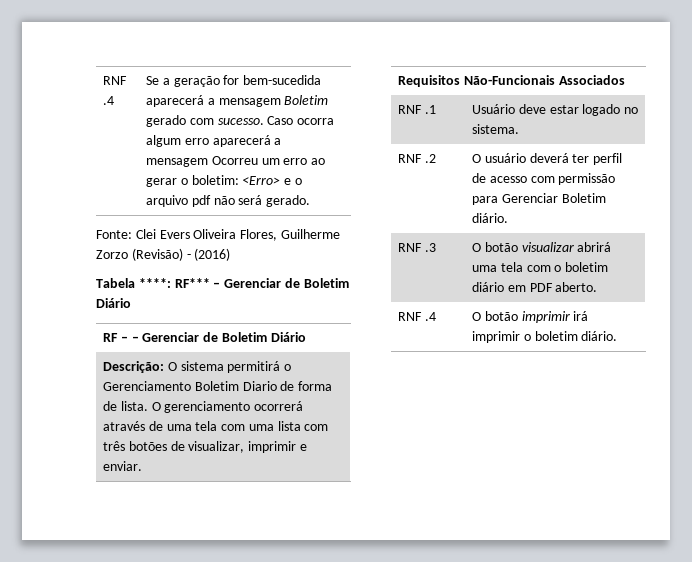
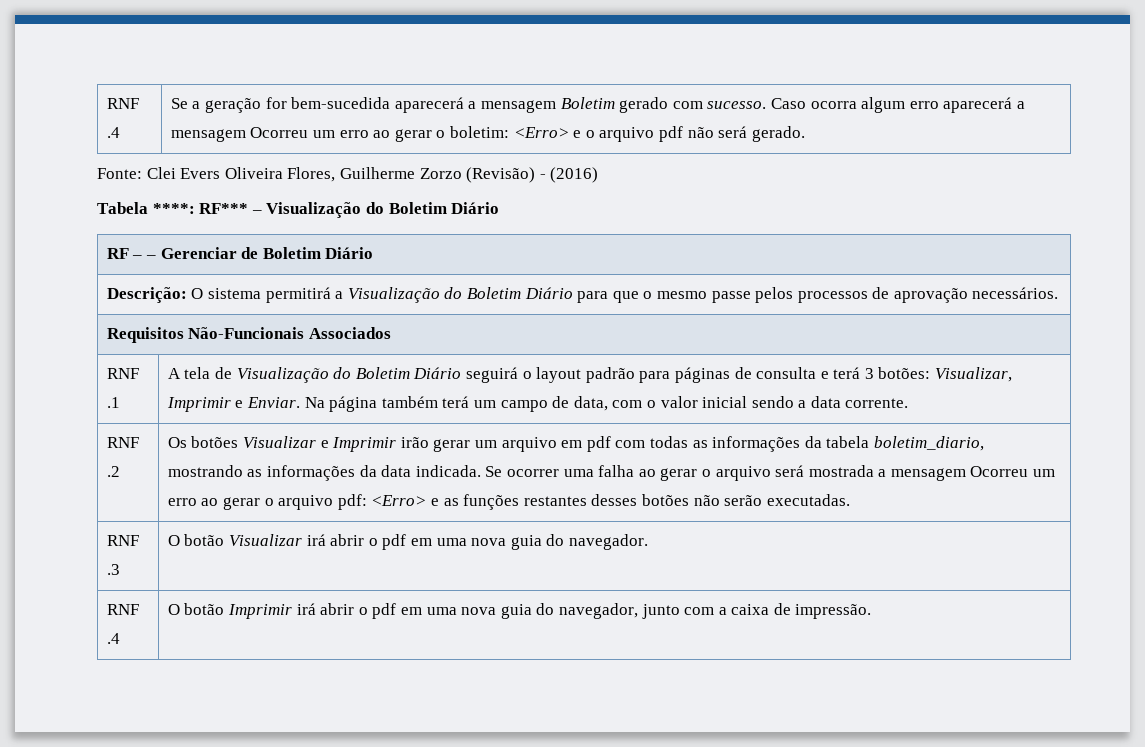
[224,278,300,288] Gerenciar de -> [266,202,384,218] Visualização do
[284,364,292,371] [102,381,333,391] [102,401,304,413] [102,421,329,431] [102,441,307,453] [102,461,142,471] o Gerenciamento Boletim Diario de forma de lista. O gerenciamento ocorrerá através de uma tela com uma lista com três botões de visualizar, imprimir e enviar. -> [335,287,1059,303] a Visualização do Boletim Diário para que o mesmo passe pelos processos de aprovação necessários.
[471,104,639,116] [471,124,519,134] [397,154,436,163] [471,153,623,165] [471,173,616,185] [471,193,606,205] [471,213,508,223] [397,243,436,252] [471,242,612,252] [471,262,609,272] [471,282,598,292] [397,312,436,321] [471,311,589,323] [471,331,618,343] Usuário deve estar logado no sistema. // RNF .2 | O usuário deverá ter perfil de acesso com permissão para Gerenciar Boletim diário. // RNF .3 | O botão visualizar abrirá uma tela com o boletim diário em PDF aberto. // RNF .4 | O botão imprimir irá imprimir o boletim diário. -> [167,367,1013,383] [166,396,909,412] [106,437,139,448] [106,466,120,477] [167,436,984,452] [167,465,1056,481] [167,494,850,510] [106,535,139,546] [106,564,120,575] [167,534,648,550] [106,604,139,615] [106,633,120,644] [167,603,872,619] A tela de Visualização do Boletim Diário seguirá o layout padrão para páginas de consulta e terá 3 botões: Visualizar, Imprimir e Enviar. Na página também terá um campo de data, com o valor inicial sendo a data corrente. // RNF .2 | Os botões Visualizar e Imprimir irão gerar um arquivo em pdf com todas as informações da tabela boletim_diario, mostrando as informações da data indicada. Se ocorrer uma falha ao gerar o arquivo será mostrada a mensagem Ocorreu um erro ao gerar o arquivo pdf: <Erro> e as funções restantes desses botões não serão executadas. // RNF .3 | O botão Visualizar irá abrir o pdf em uma nova guia do navegador. // RNF .4 | O botão Imprimir irá abrir o pdf em uma nova guia do navegador, junto com a caixa de impressão.

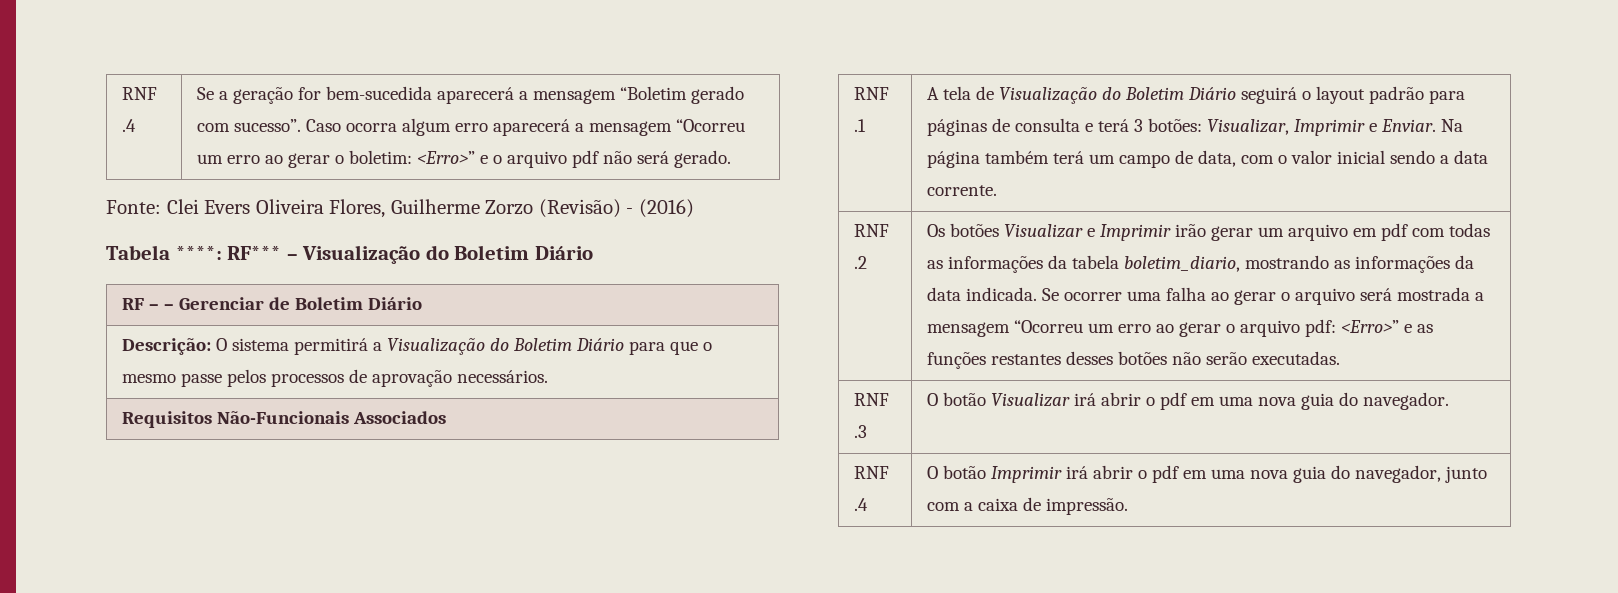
[560,97,615,109] Boletim -> [620,86,688,100] “Boletim
[707,101,767,109] sucesso. -> [234,119,302,132] sucesso”.
[250,127,309,138] Ocorreu -> [676,119,746,132] “Ocorreu
[513,127,569,138] <Erro> -> [417,151,476,164] <Erro>”
[970,466,1029,477] Ocorreu -> [1014,320,1084,333] “Ocorreu
[371,495,427,506] <Erro> -> [1341,320,1400,333] <Erro>”

